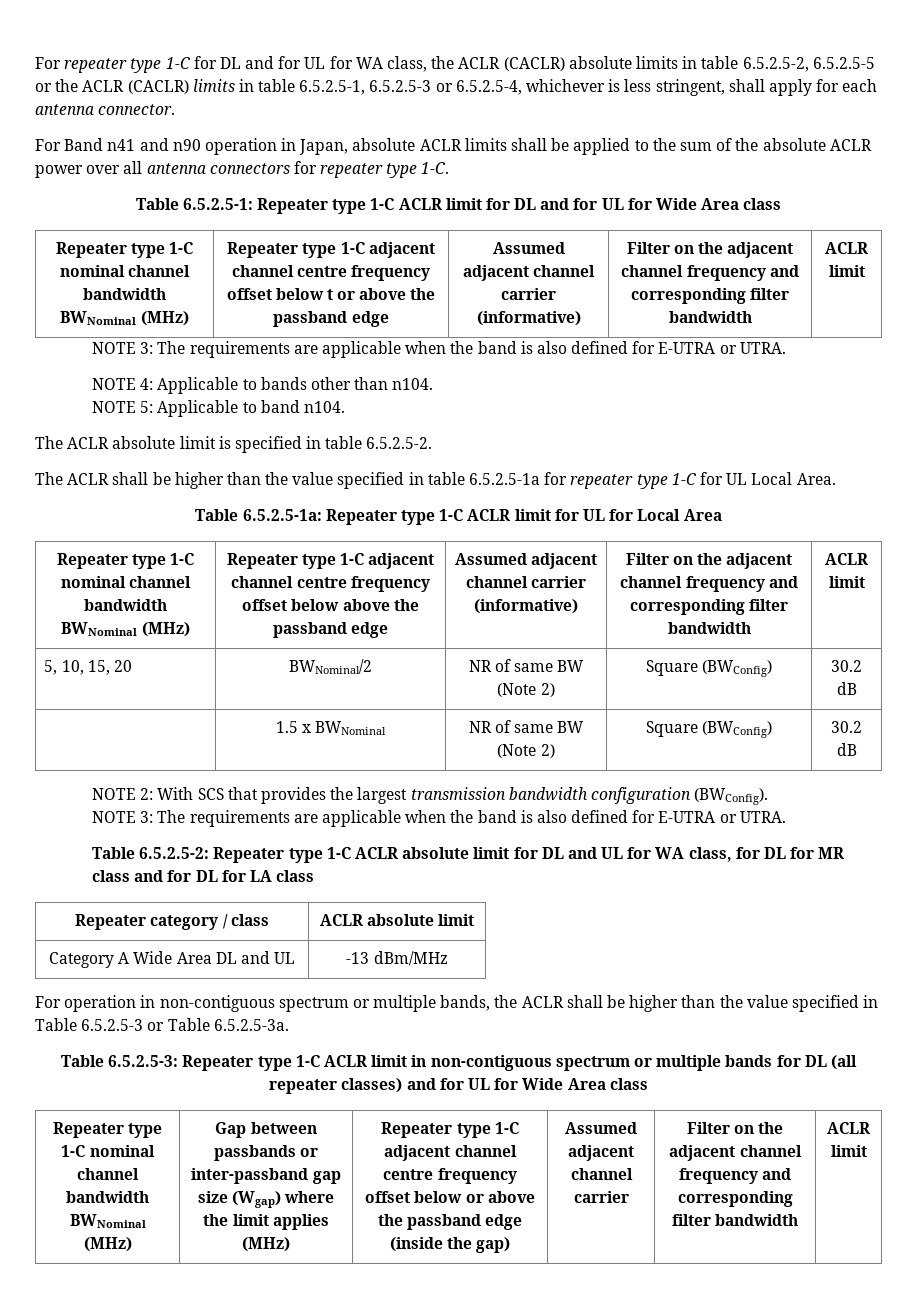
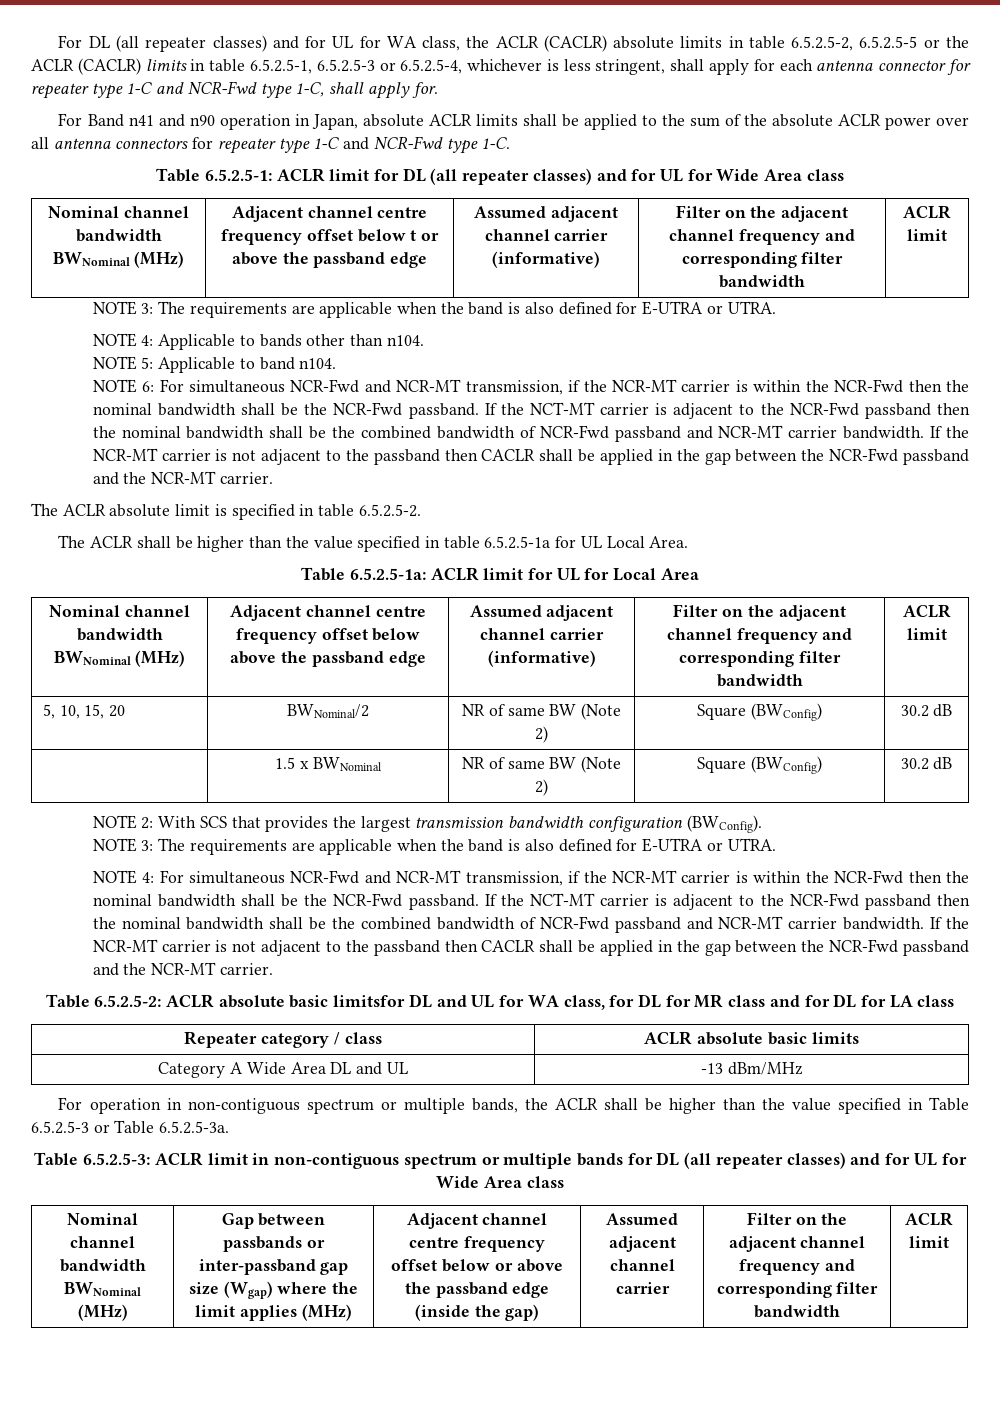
[35,56,241,73] For repeater type 1-C for DL -> [58,35,267,52] For DL (all repeater classes)
[98,104,176,115] connector. -> [878,59,971,75] [31,81,438,99] connector for repeater type 1-C and NCR-Fwd type 1-C, shall apply for.
(418, 170) none -> [313,136,478,154] 1-C and NCR-Fwd type
[256,198,395,214] Repeater type 1-C -> (272, 175) none
[540,198,782,210] [55,242,194,258] [59,265,191,277] [83,288,166,300] [60,311,189,326] [227,242,435,258] and for UL for Wide Area class // Repeater type 1-C nominal channel bandwidth BWNominal (MHz) | Repeater type 1-C adjacent -> [430,168,844,185] [48,206,189,218] [75,229,162,242] [52,251,185,268] [231,206,303,222] (all repeater classes) and for UL for Wide Area class // Nominal channel bandwidth BWNominal (MHz) | Adjacent
(345, 407) none -> [92,379,970,395] [92,402,970,419] [92,425,970,442] [92,448,969,465] [92,471,273,485] // NOTE 6: For simultaneous NCR-Fwd and NCR-MT transmission, if the NCR-MT carrier is within the NCR-Fwd then the nominal bandwidth shall be the NCR-Fwd passband. If the NCT-MT carrier is adjacent to the NCR-Fwd passband then the nominal bandwidth shall be the combined bandwidth of NCR-Fwd passband and NCR-MT carrier bandwidth. If the NCR-MT carrier is not adjacent to the passband then CACLR shall be applied in the gap between the NCR-Fwd passband and the NCR-MT carrier.
[570,472,723,489] repeater type 1-C for -> (577, 542) none
[325,509,464,525] Repeater type 1-C -> (426, 574) none
[56,553,195,569] [60,576,192,588] [84,599,167,611] [61,622,190,637] [226,553,435,569] Repeater type 1-C nominal channel bandwidth BWNominal (MHz) | Repeater type 1-C adjacent -> [49,605,190,617] [76,628,163,641] [53,650,186,667] [230,605,302,621] Nominal channel bandwidth BWNominal (MHz) | Adjacent
[92,847,538,863] Table 6.5.2.5-2: Repeater type 1-C ACLR absolute limit for -> [92,870,970,886] [92,893,970,910] [92,916,970,933] [92,939,969,956] [92,962,273,976] [45,994,406,1008] NOTE 4: For simultaneous NCR-Fwd and NCR-MT transmission, if the NCR-MT carrier is within the NCR-Fwd then the nominal bandwidth shall be the NCR-Fwd passband. If the NCT-MT carrier is adjacent to the NCR-Fwd passband then the nominal bandwidth shall be the combined bandwidth of NCR-Fwd passband and NCR-MT carrier bandwidth. If the NCR-MT carrier is not adjacent to the passband then CACLR shall be applied in the gap between the NCR-Fwd passband and the NCR-MT carrier. // Table 6.5.2.5-2: ACLR absolute basic limitsfor
[438,914,475,926] limit -> [767,1032,859,1045] basic limits
[182,1055,320,1071] Repeater type 1-C -> (151, 1159) none
[52,1122,163,1138] [61,1145,155,1157] Repeater type 1-C nominal -> [67,1213,138,1225] Nominal
[381,1122,519,1138] [384,1145,451,1161] Repeater type 1-C adjacent -> [406,1213,478,1229] Adjacent

